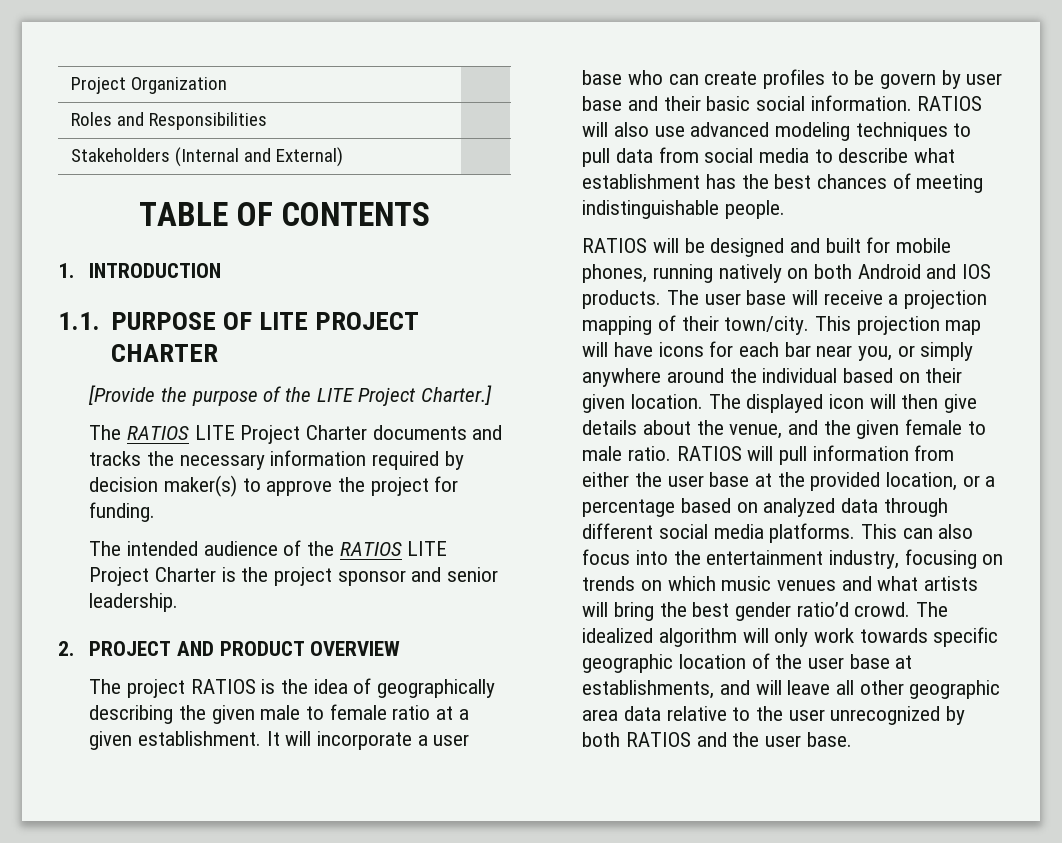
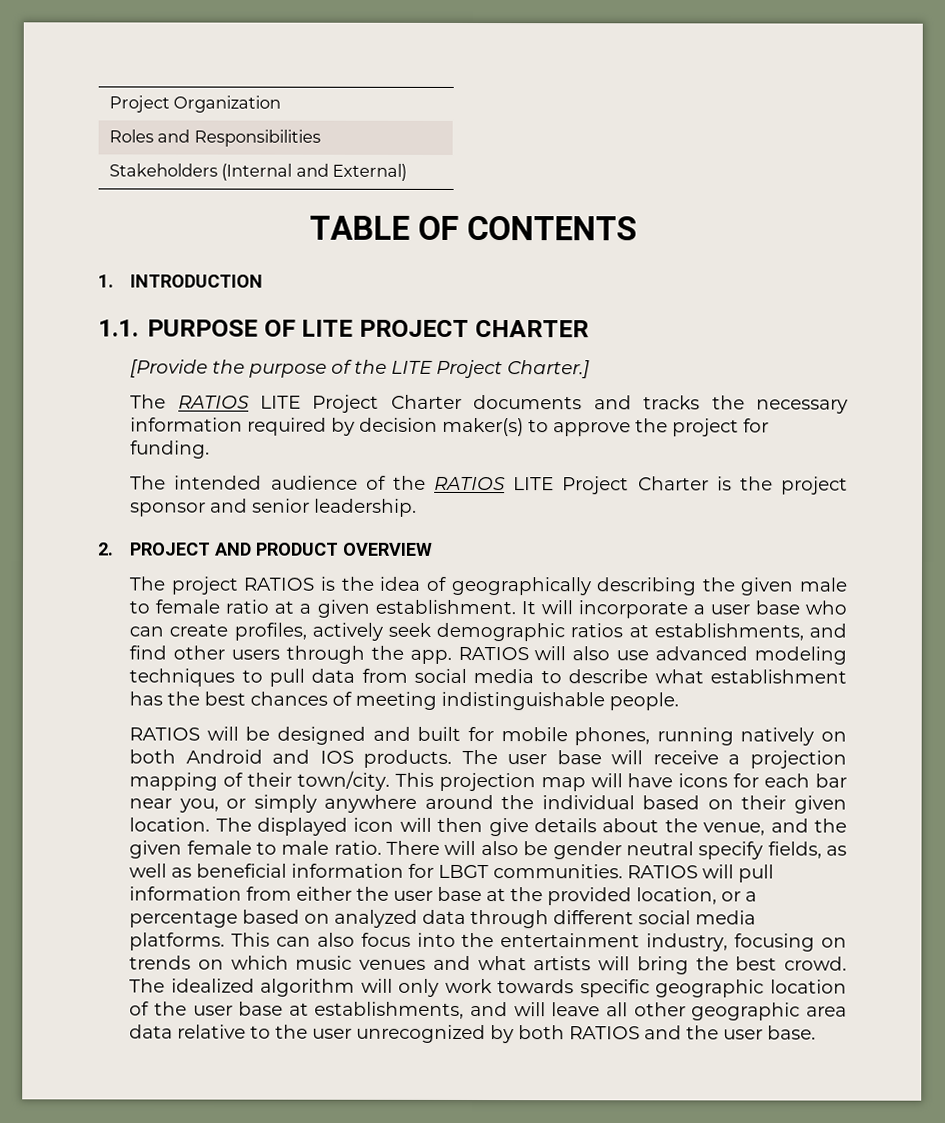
[762,69,1003,89] [582,95,912,111] profiles to be govern by user base and their basic social information. -> [233,622,847,642] [129,645,452,664] profiles, actively seek demographic ratios at establishments, and find other users through the app.
(671, 453) none -> [386,840,848,860] [129,863,624,879] There will also be gender neutral specify fields, as well as beneficial information for LBGT communities.
[734,602,849,621] gender ratio’d -> (778, 963) none

